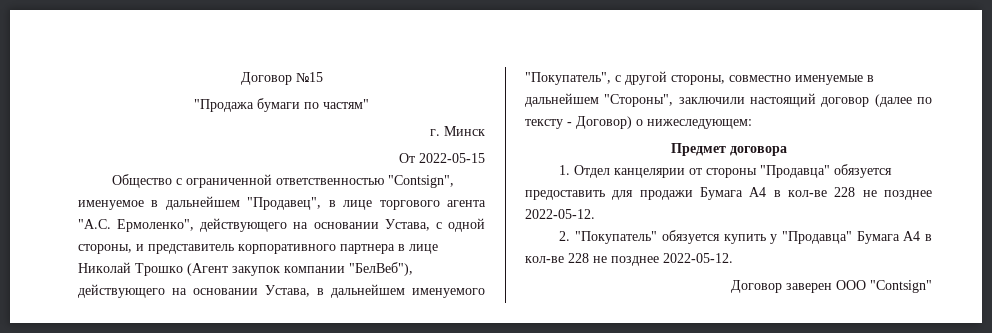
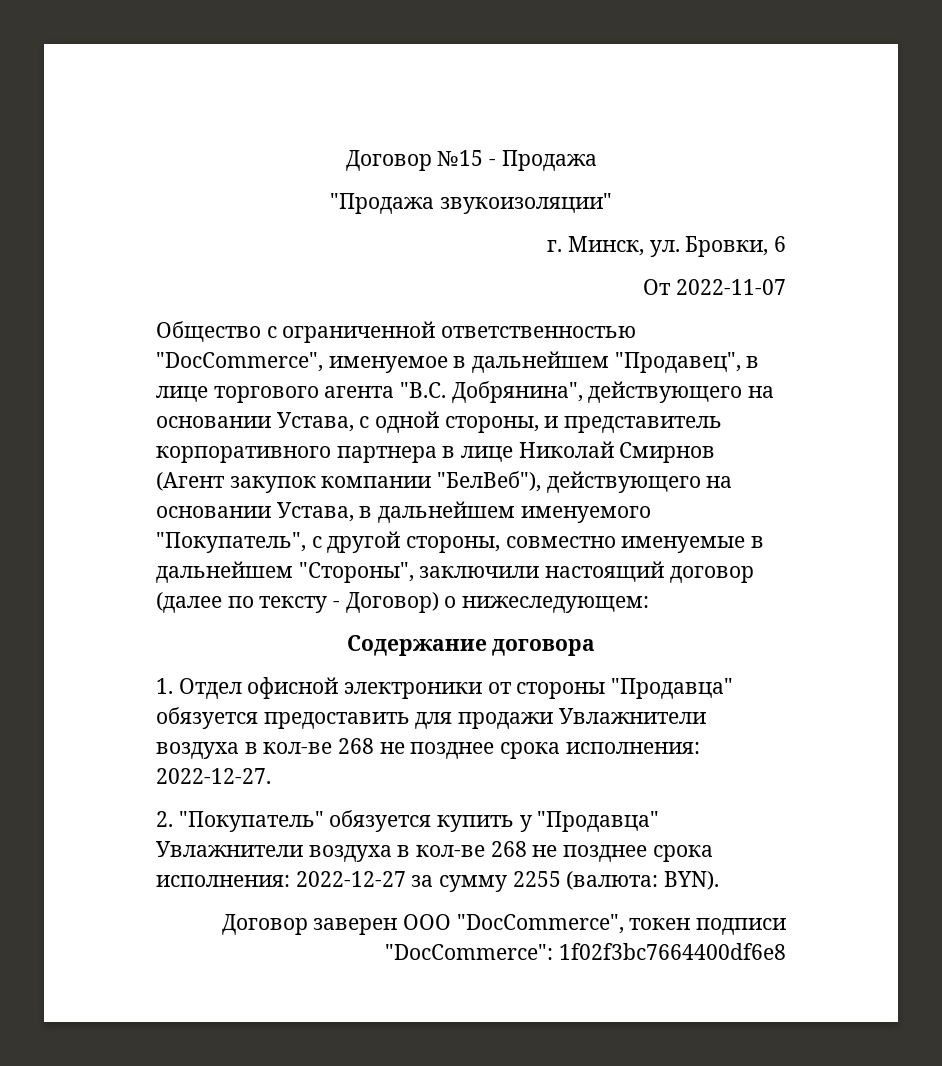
(323, 77) none -> [488,150,597,171] - Продажа
[257,98,369,112] [430,126,485,136] бумаги по частям" // г. Минск -> [439,193,612,214] [547,236,786,257] звукоизоляции" // г. Минск, ул. Бровки, 6
[419,153,485,163] 2022-05-15 -> [675,279,786,295] 2022-11-07
[388,175,455,188] "Contsign", -> [156,352,323,372] "DocCommerce",
[78,219,195,232] "А.С. Ермоленко", -> [400,381,583,403] "В.С. Добрянина",
[135,263,183,276] Трошко -> [619,442,716,463] Смирнов
[670,143,726,156] Предмет -> [346,635,487,656] Содержание
[614,168,686,178] канцелярии -> [247,677,483,699] офисной электроники
[700,187,932,200] [525,209,595,219] Бумага А4 в кол-ве 228 не позднее 2022-05-12. -> [558,708,706,724] [156,738,700,759] [156,768,271,784] Увлажнители воздуха в кол-ве 268 не позднее срока исполнения: 2022-12-27.
[856,231,932,244] [525,253,733,266] [731,280,932,293] Бумага А4 в кол-ве 228 не позднее 2022-05-12. // Договор заверен ООО "Contsign" -> [156,841,713,862] [156,871,720,892] [221,914,786,935] [385,943,786,960] Увлажнители воздуха в кол-ве 268 не позднее срока исполнения: 2022-12-27 за сумму 2255 (валюта: BYN). // Договор заверен ООО "DocCommerce", токен подписи "DocCommerce": 1f02f3bc7664400df6e8

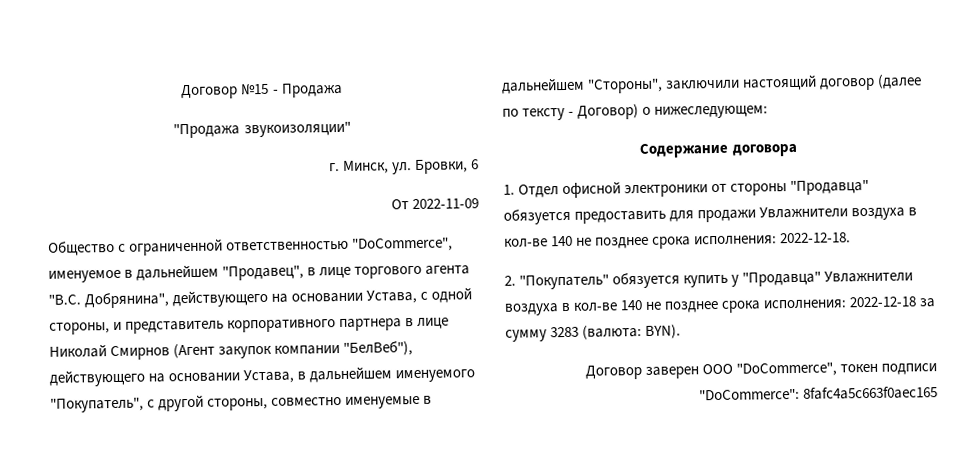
[675,279,786,295] 2022-11-07 -> [412,198,479,210] 2022-11-09
[156,352,323,372] "DocCommerce", -> [352,237,454,252] "DoCommerce",
[338,738,700,759] [156,768,271,784] 268 не позднее срока исполнения: 2022-12-27. -> [551,232,852,249] 140 не позднее срока исполнения: 2022-12-18.
[490,841,713,862] [156,871,406,887] 268 не позднее срока исполнения: 2022-12-27 -> [620,296,917,313] 140 не позднее срока исполнения: 2022-12-18
[512,871,561,887] 2255 -> [550,326,580,338] 3283
[456,914,624,934] "DocCommerce", -> [735,362,837,377] "DoCommerce",
[385,943,786,960] "DocCommerce": 1f02f3bc7664400df6e8 -> [698,386,938,401] "DoCommerce": 8fafc4a5c663f0aec165

